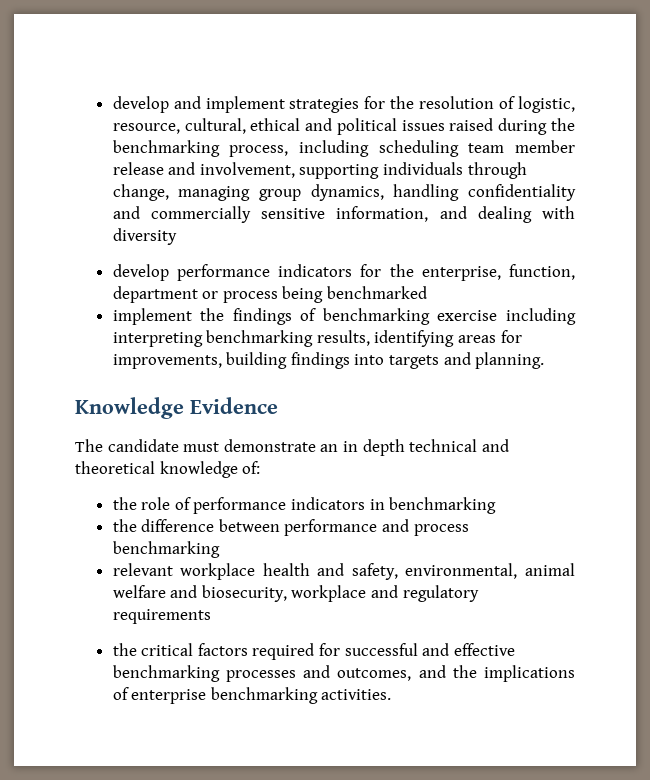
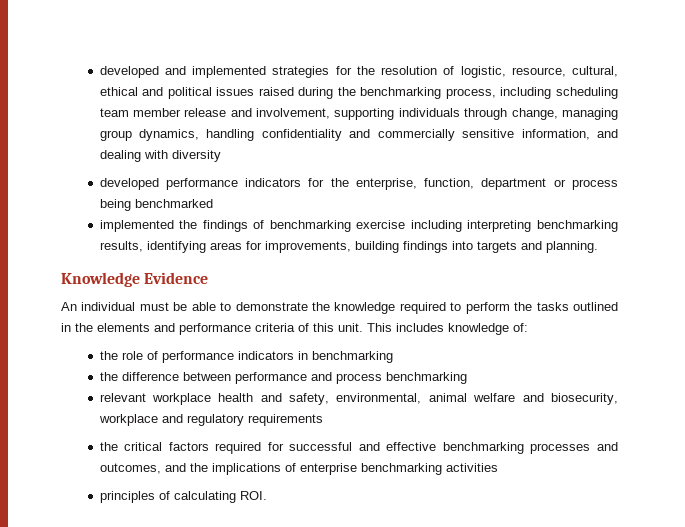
[112,96,285,113] develop and implement -> [99,66,267,78] developed and implemented
[112,264,169,281] develop -> [99,178,159,190] developed
[112,308,192,325] implement -> [99,220,174,232] implemented
[75,439,509,456] [75,461,155,474] The candidate must demonstrate an in depth technical and theoretical -> [61,302,619,314] [61,323,444,335] An individual must be able to demonstrate the knowledge required to perform the tasks outlined in the elements and performance criteria of this unit. This includes
[321,689,392,700] activities. -> [445,463,498,472] [99,491,267,503] activities // principles of calculating ROI.

